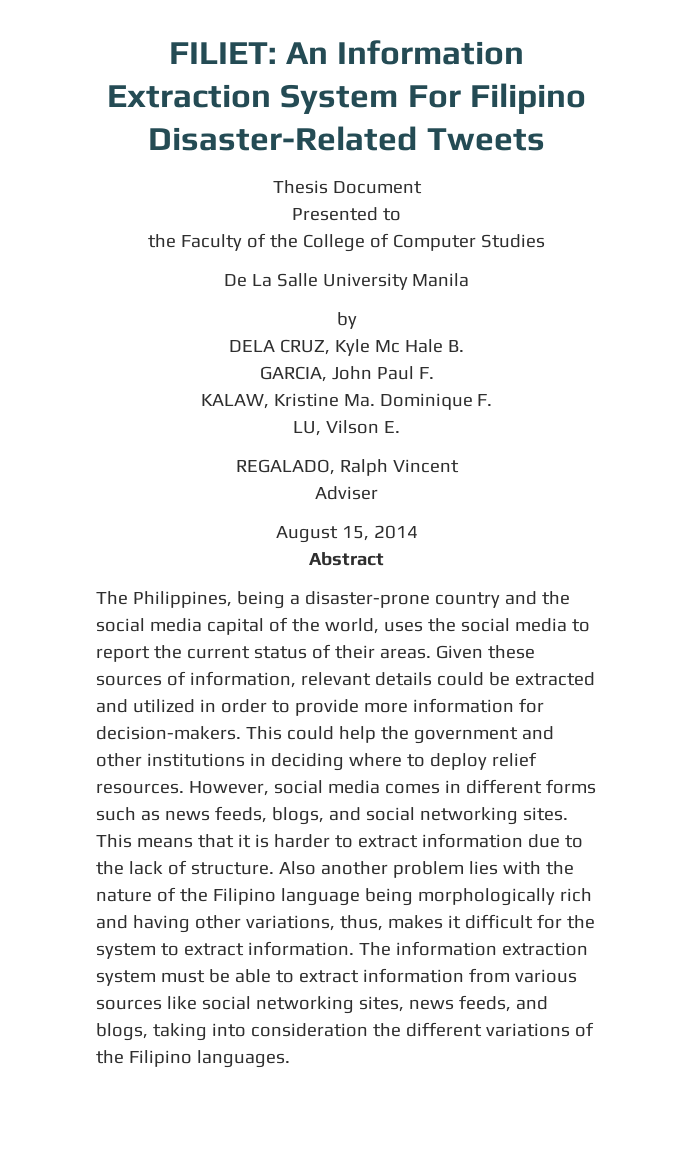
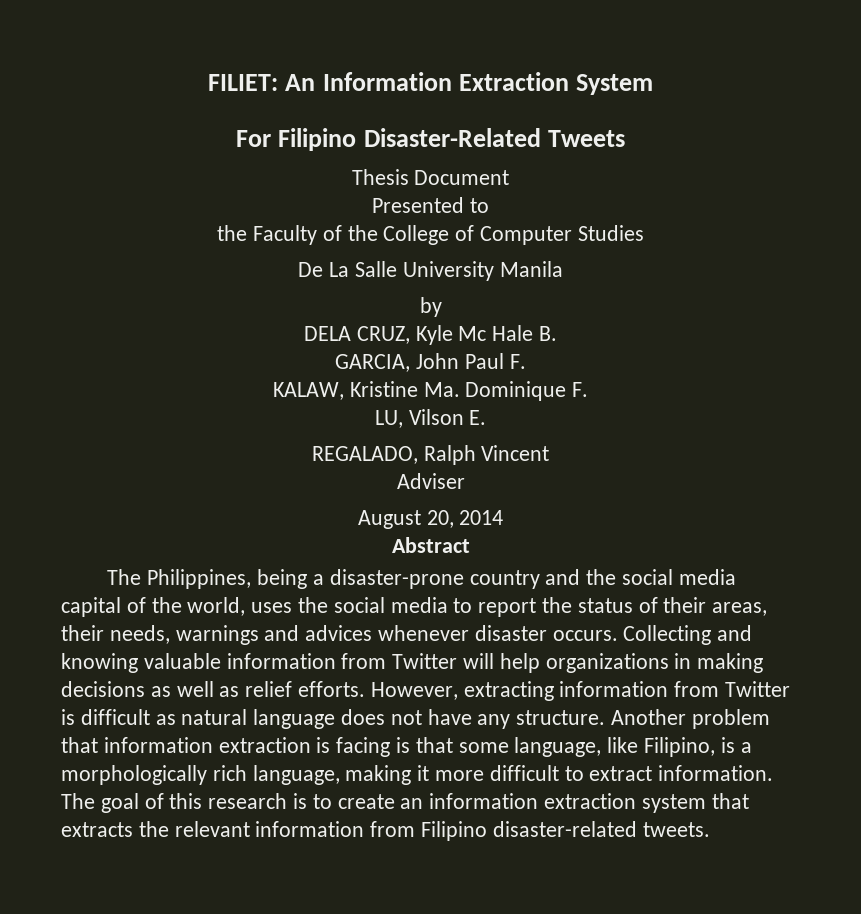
(399, 99) none -> (653, 84) //
[341,526,369,541] 15, -> [426,510,454,528] 20,
[186,646,250,659] current -> (573, 605) none
[379,645,535,659] [96,671,595,688] [96,698,544,716] [96,726,554,744] [96,752,537,771] [96,779,596,796] [96,806,568,825] [96,833,583,848] [96,860,574,878] [96,887,592,906] [96,914,595,933] [96,941,588,959] [96,968,577,986] [96,995,548,1014] [96,1022,594,1041] [96,1050,290,1068] areas. Given these sources of information, relevant details could be extracted and utilized in order to provide more information for decision-makers. This could help the government and other institutions in deciding where to deploy relief resources. However, social media comes in different forms such as news feeds, blogs, and social networking sites. This means that it is harder to extract information due to the lack of structure. Also another problem lies with the nature of the Filipino language being morphologically rich and having other variations, thus, makes it difficult for the system to extract information. The information extraction system must be able to extract information from various sources like social networking sites, news feeds, and blogs, taking into consideration the different variations of the Filipino languages. -> [712,602,768,616] [61,625,753,645] [61,653,764,673] [61,681,791,701] [61,709,770,729] [61,737,752,757] [61,765,774,785] [61,793,749,813] [61,821,710,841] areas, their needs, warnings and advices whenever disaster occurs. Collecting and knowing valuable information from Twitter will help organizations in making decisions as well as relief efforts. However, extracting information from Twitter is difficult as natural language does not have any structure. Another problem that information extraction is facing is that some language, like Filipino, is a morphologically rich language, making it more difficult to extract information. The goal of this research is to create an information extraction system that extracts the relevant information from Filipino disaster-related tweets.

